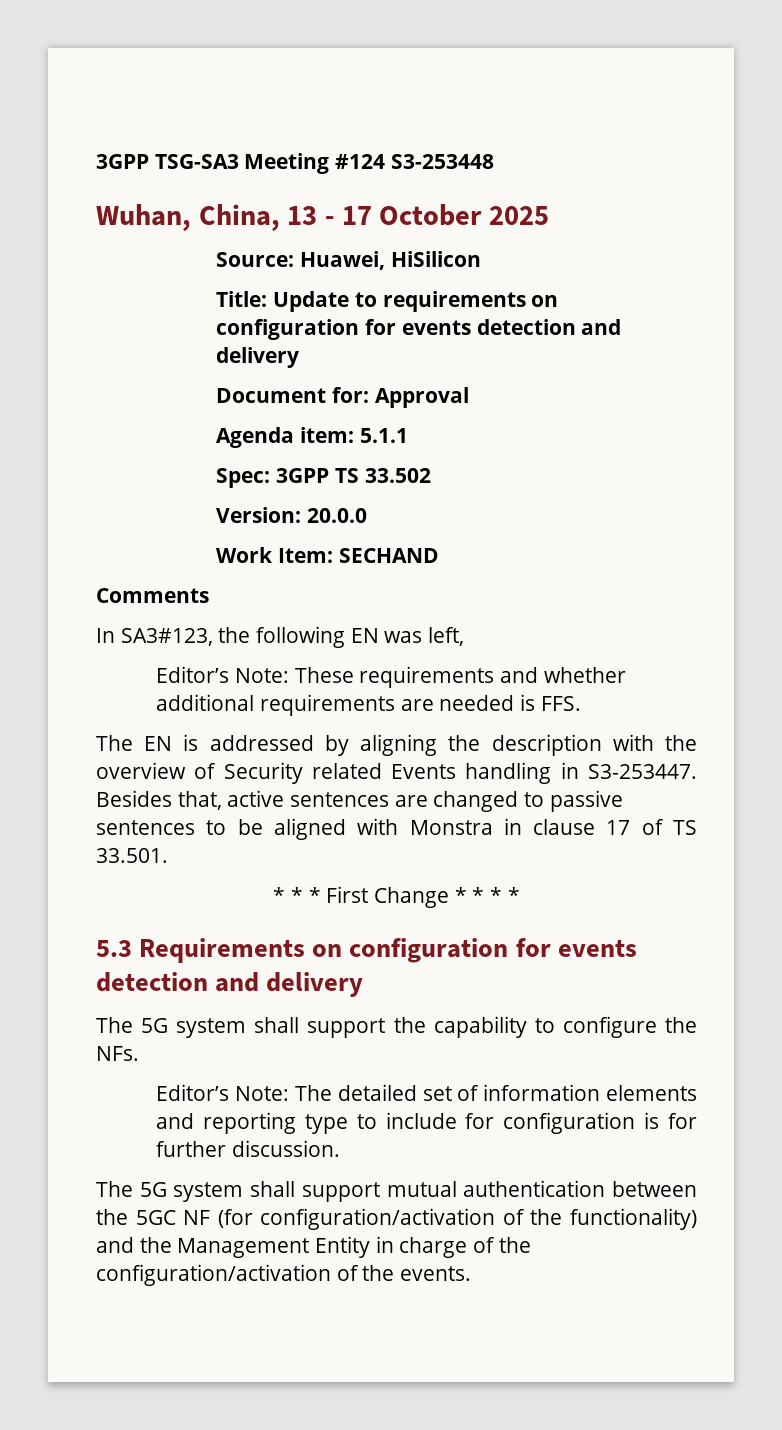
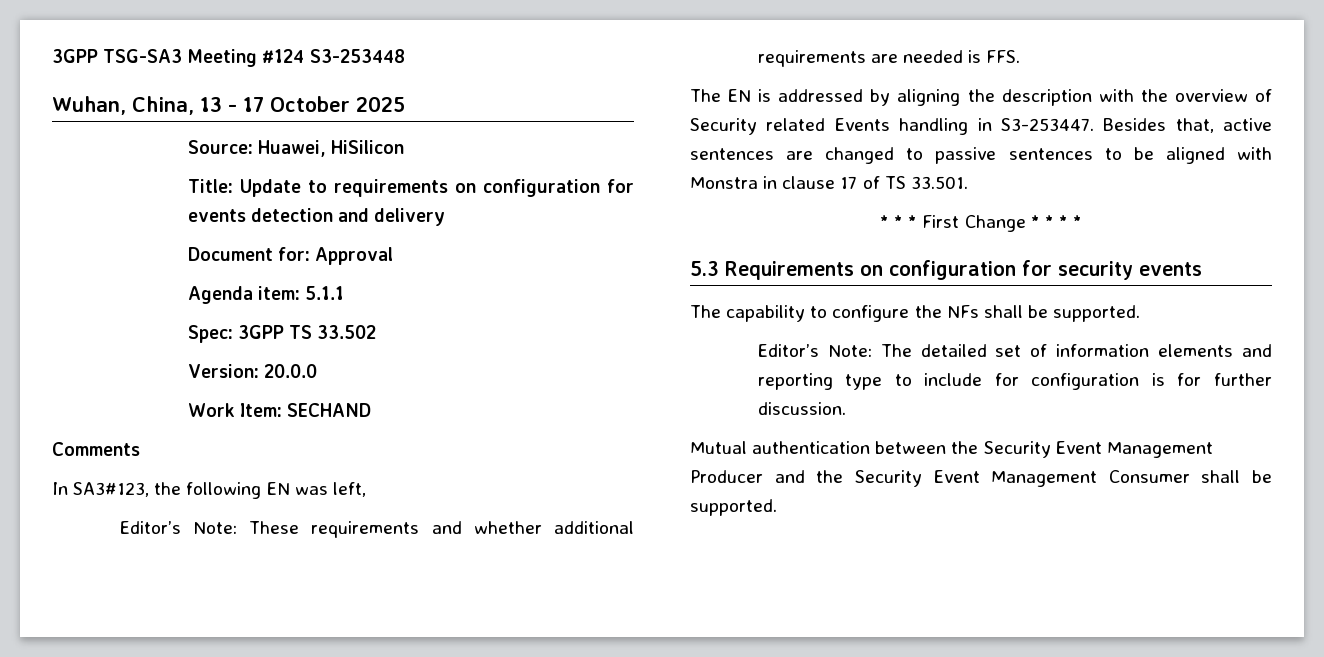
[557,939,637,957] [96,972,364,997] [96,1016,697,1038] [96,1046,139,1061] events detection and delivery // The 5G system shall support the capability to configure the NFs. -> [1058,261,1202,280] [690,305,1141,322] security events // The capability to configure the NFs shall be supported.
[96,1180,697,1202] [96,1208,697,1230] [96,1236,531,1258] [96,1264,472,1286] The 5G system shall support mutual authentication between the 5GC NF (for configuration/activation of the functionality) and the Management Entity in charge of the configuration/activation of the events. -> [690,441,1213,458] [690,470,1272,487] [690,499,777,516] Mutual authentication between the Security Event Management Producer and the Security Event Management Consumer shall be supported.

